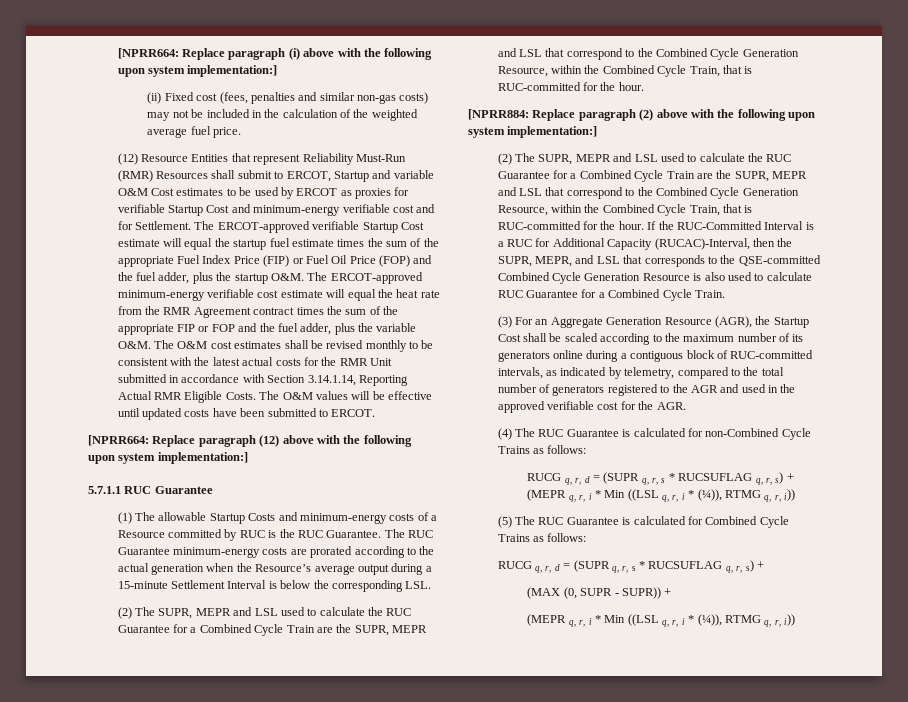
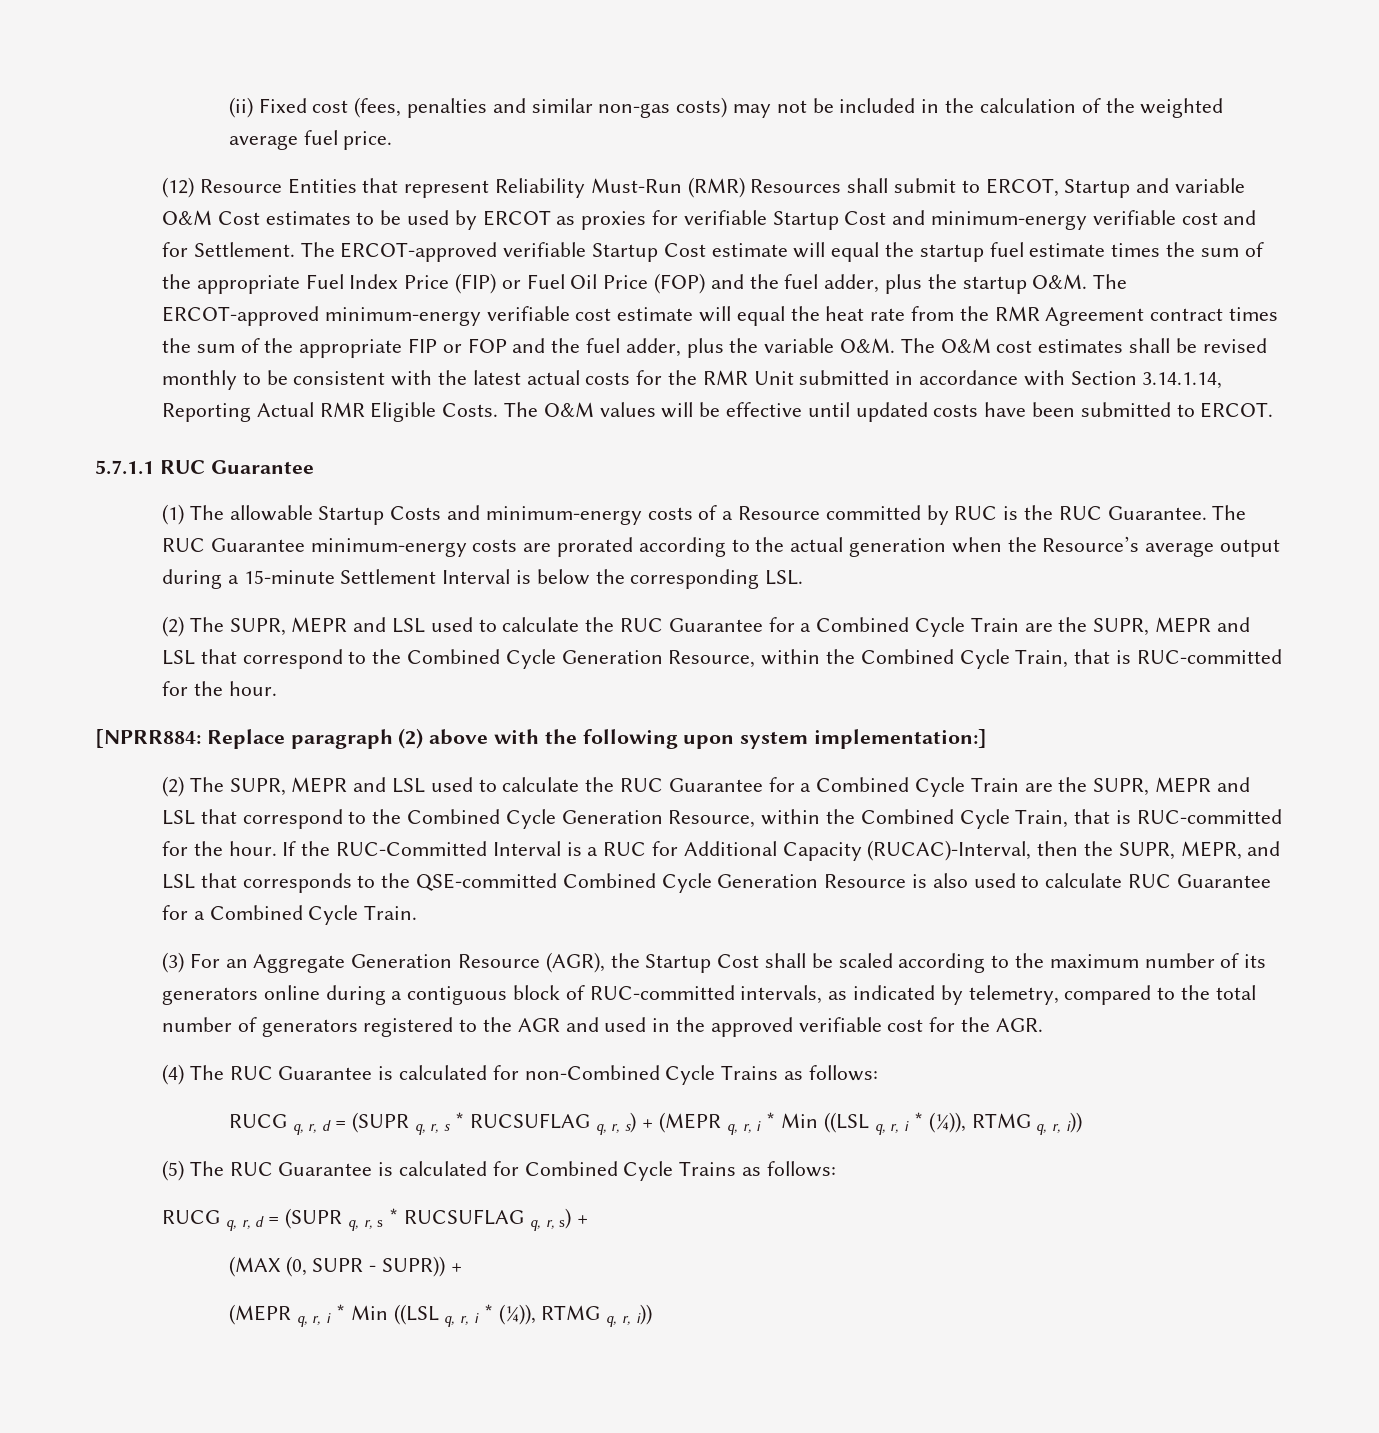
[117,48,433,60] [117,65,278,77] [NPRR664: Replace paragraph (i) above with the following upon system implementation:] // -> (228, 107) none
[88,435,412,447] [88,452,248,464] // [NPRR664: Replace paragraph (12) above with the following upon system implementation:] -> (1274, 410) none

